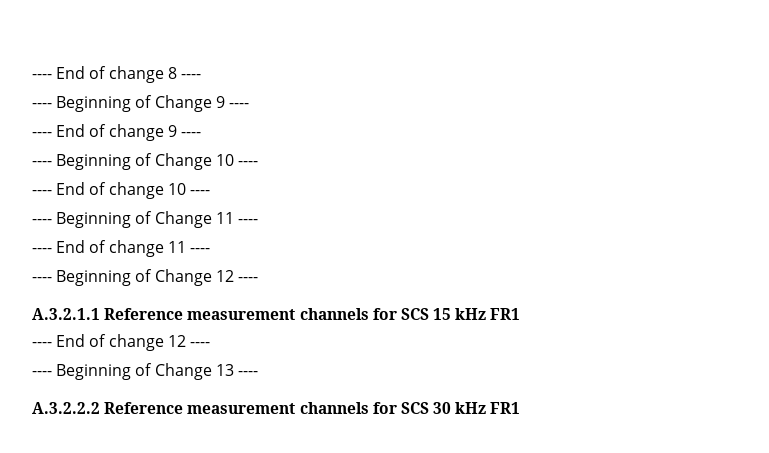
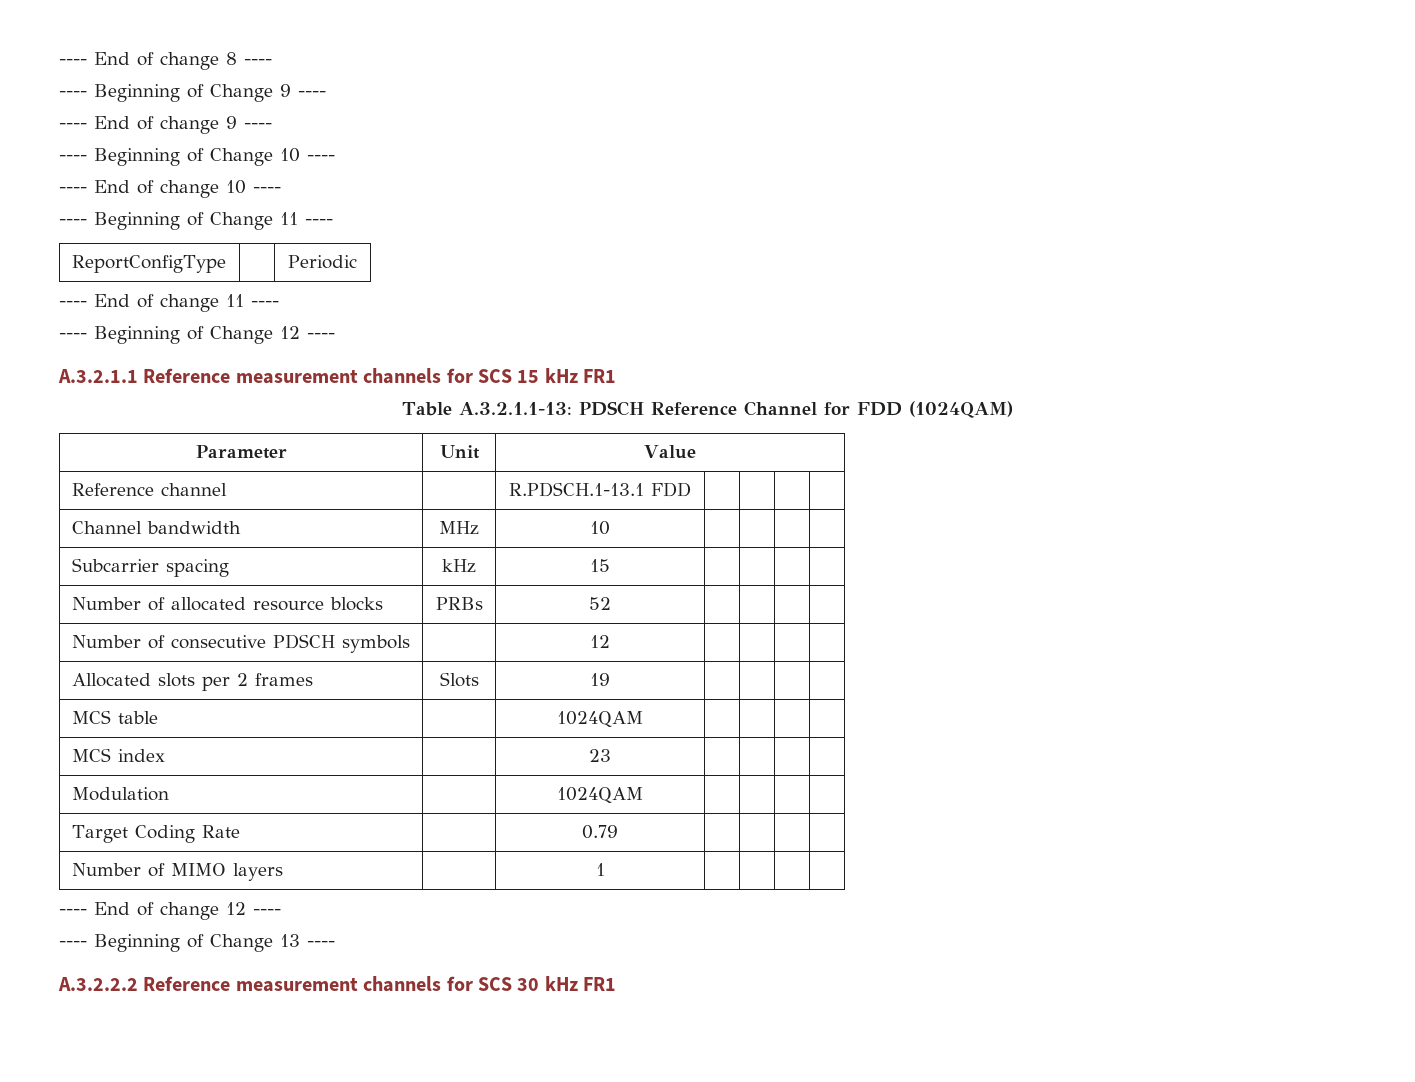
(258, 221) none -> [71,255,226,273] [288,255,357,269] // ReportConfigType | | Periodic
(521, 314) none -> [402,401,1013,418] [195,445,287,459] [439,445,480,459] [644,445,697,459] [71,483,227,496] [508,482,691,497] [71,521,241,534] [439,521,479,535] [590,521,610,535] [71,558,229,577] [442,559,476,573] [590,559,610,572] [71,597,383,611] [435,597,483,610] [589,597,611,610] [71,634,410,653] [590,635,610,648] [71,673,313,691] [439,672,479,687] [590,673,610,686] [71,710,158,724] [557,711,643,728] [71,748,165,762] [589,749,611,762] [71,787,169,801] [557,787,643,804] [71,825,240,843] [582,825,618,839] [71,863,283,881] [595,863,605,876] // Table A.3.2.1.1-13: PDSCH Reference Channel for FDD (1024QAM) // Parameter | Unit | Value // Reference channel | | R.PDSCH.1-13.1 FDD | | | | // Channel bandwidth | MHz | 10 | | | | // Subcarrier spacing | kHz | 15 | | | | // Number of allocated resource blocks | PRBs | 52 | | | | // Number of consecutive PDSCH symbols | | 12 | | | | // Allocated slots per 2 frames | Slots | 19 | | | | // MCS table | | 1024QAM | | | | // MCS index | | 23 | | | | // Modulation | | 1024QAM | | | | // Target Coding Rate | | 0.79 | | | | // Number of MIMO layers | | 1 | | | |

